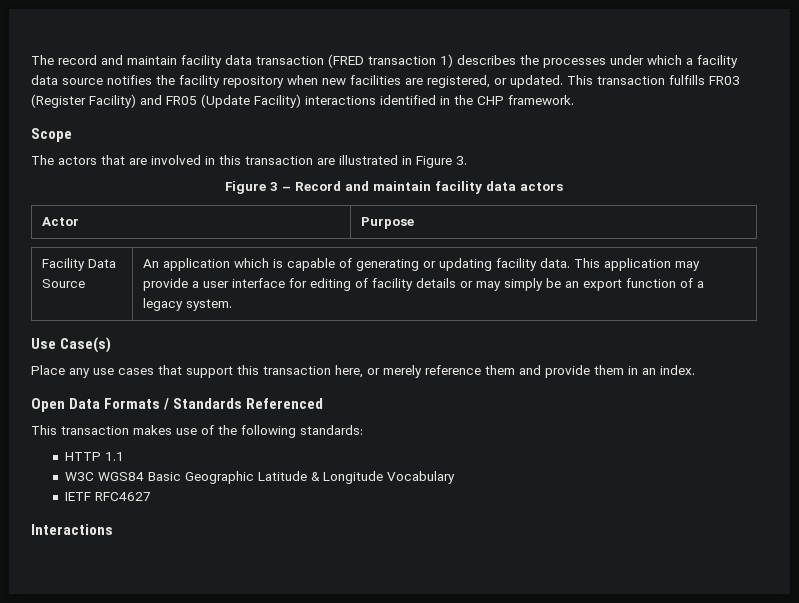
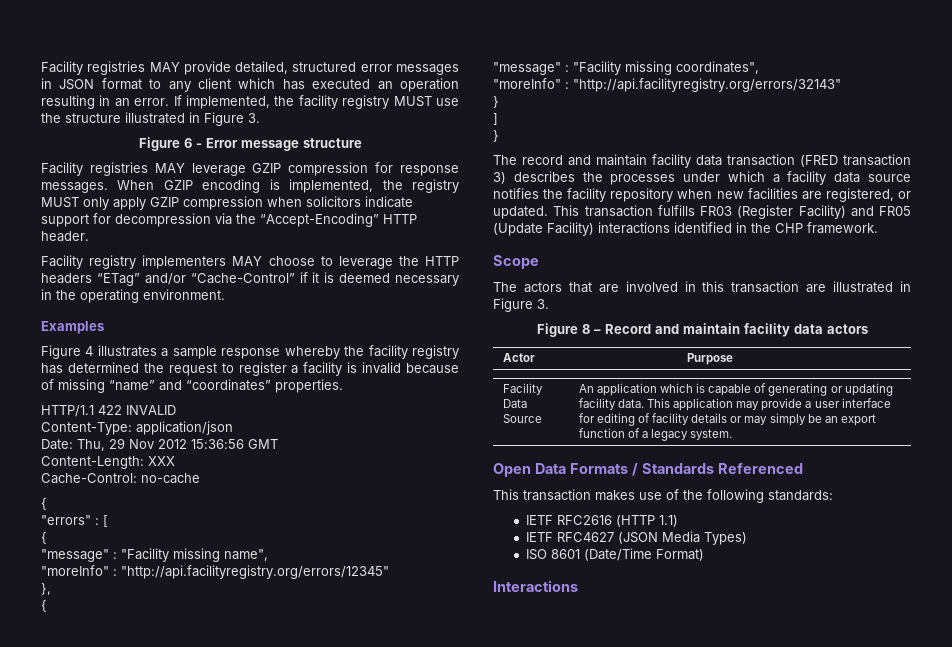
(31, 60) none -> [41,61,459,75] [41,78,459,92] [41,95,459,109] [41,112,260,126] [138,137,362,151] [41,162,459,176] [41,179,459,193] [41,196,413,210] [41,213,417,227] [41,231,89,242] [41,255,459,269] [41,272,459,286] [41,289,225,303] [41,321,104,334] [41,345,460,359] [41,362,459,376] [41,379,343,393] [41,405,176,417] [41,421,233,435] [41,438,278,451] [41,456,175,469] [41,473,200,484] [41,497,47,510] [41,515,108,527] [41,531,47,544] [41,548,268,562] [41,565,389,579] [41,583,51,595] [41,599,47,612] [493,61,759,75] [493,78,841,92] [493,96,499,108] [493,113,498,125] [493,130,499,142] Facility registries MAY provide detailed, structured error messages in JSON format to any client which has executed an operation resulting in an error. If implemented, the facility registry MUST use the structure illustrated in Figure 3. // Figure 6 - Error message structure // Facility registries MAY leverage GZIP compression for response messages. When GZIP encoding is implemented, the registry MUST only apply GZIP compression when solicitors indicate support for decompression via the “Accept-Encoding” HTTP header. // Facility registry implementers MAY choose to leverage the HTTP headers “ETag” and/or “Cache-Control” if it is deemed necessary in the operating environment. // Examples // Figure 4 illustrates a sample response whereby the facility registry has determined the request to register a facility is invalid because of missing “name” and “coordinates” properties. // HTTP/1.1 422 INVALID // Content-Type: application/json // Date: Thu, 29 Nov 2012 15:36:56 GMT // Content-Length: XXX // Cache-Control: no-cache // { // "errors" : [ // { // "message" : "Facility missing name", // "moreInfo" : "http://api.facilityregistry.org/errors/12345" // }, // { // "message" : "Facility missing coordinates", // "moreInfo" : "http://api.facilityregistry.org/errors/32143" // } // ] // } //
[440,54,453,68] 1) -> [493,172,506,184] 3)
[270,182,278,191] 3 -> [581,324,590,334] 8
[31,337,112,353] [31,365,695,378] // Use Case(s) // Place any use cases that support this transaction here, or merely reference them and provide them in an index. -> (733, 434) none
[65,452,125,461] [65,471,456,484] [65,492,152,501] HTTP 1.1 // W3C WGS84 Basic Geographic Latitude & Longitude Vocabulary // IETF RFC4627 -> [525,515,678,527] [525,531,747,545] [525,548,704,561] IETF RFC2616 (HTTP 1.1) // IETF RFC4627 (JSON Media Types) // ISO 8601 (Date/Time Format)

